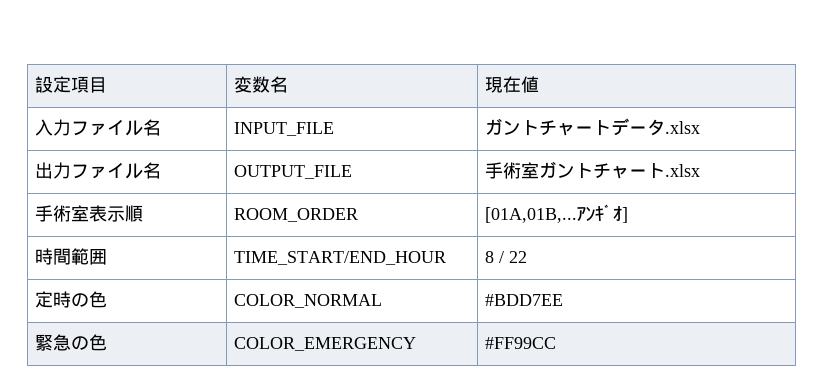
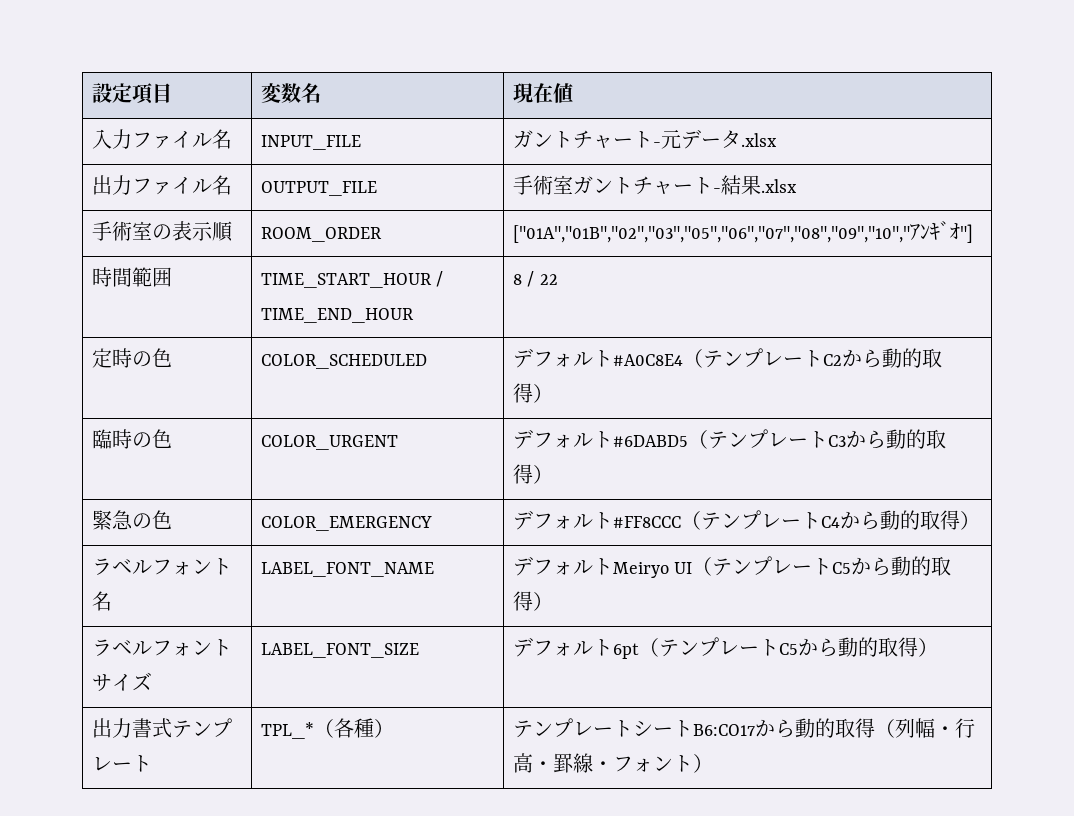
(612, 128) none -> [653,130,682,149] -元
(666, 171) none -> [713,175,762,195] -結果
(90, 213) none -> [152,224,173,240] の
[485,207,578,223] [01A,01B,... -> [513,225,911,243] ["01A","01B","02","03","05","06","07","08","09","10","
[622,207,629,223] ] -> [960,224,974,243] "]
[234,251,447,265] TIME_START/END_HOUR -> [261,271,444,288] [261,308,415,323] TIME_START_HOUR / TIME_END_HOUR
[234,294,383,308] [485,294,564,306] [35,334,108,351] [234,337,417,351] [485,337,557,349] COLOR_NORMAL | #BDD7EE // 緊急の色 | COLOR_EMERGENCY | #FF99CC -> [261,354,428,369] [513,348,943,368] [513,383,554,403] [92,429,173,449] [261,435,399,450] [513,429,947,449] [513,464,554,484] [92,510,173,530] [261,516,433,531] [513,510,981,530] [92,558,233,575] [92,591,113,611] [261,562,435,577] [513,556,952,578] [513,591,554,611] [92,639,233,656] [92,672,153,691] [261,643,420,658] [513,637,939,659] [92,718,233,738] [92,755,153,772] [261,718,395,739] [513,718,976,738] [513,753,714,773] COLOR_SCHEDULED | デフォルト#A0C8E4（テンプレートC2から動的取得） // 臨時の色 | COLOR_URGENT | デフォルト#6DABD5（テンプレートC3から動的取得） // 緊急の色 | COLOR_EMERGENCY | デフォルト#FF8CCC（テンプレートC4から動的取得） // ラベルフォント名 | LABEL_FONT_NAME | デフォルトMeiryo UI（テンプレートC5から動的取得） // ラベルフォントサイズ | LABEL_FONT_SIZE | デフォルト6pt（テンプレートC5から動的取得） // 出力書式テンプレート | TPL_*（各種） | テンプレートシートB6:CO17から動的取得（列幅・行高・罫線・フォント）

